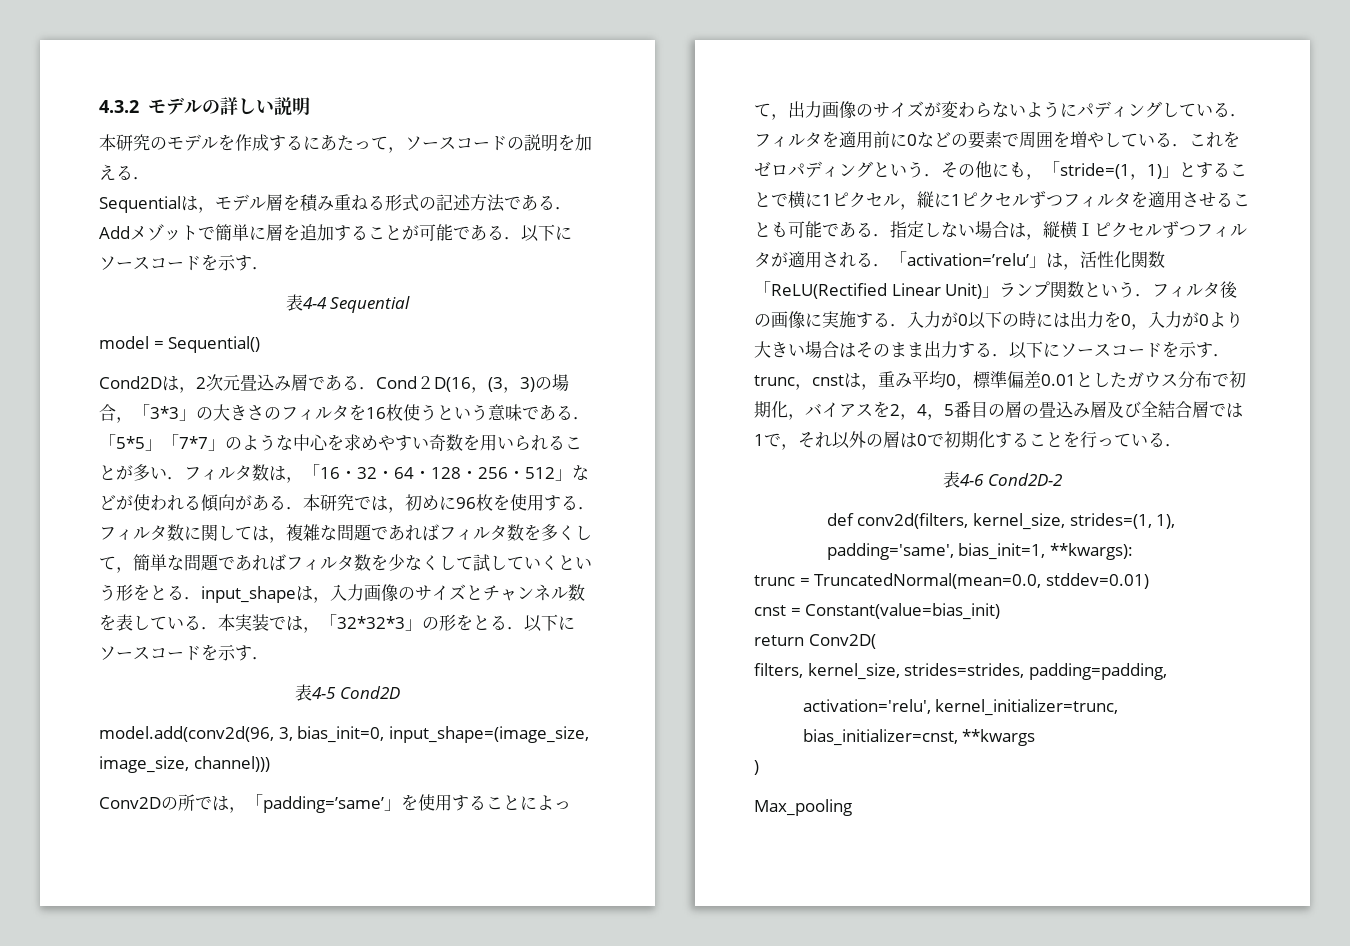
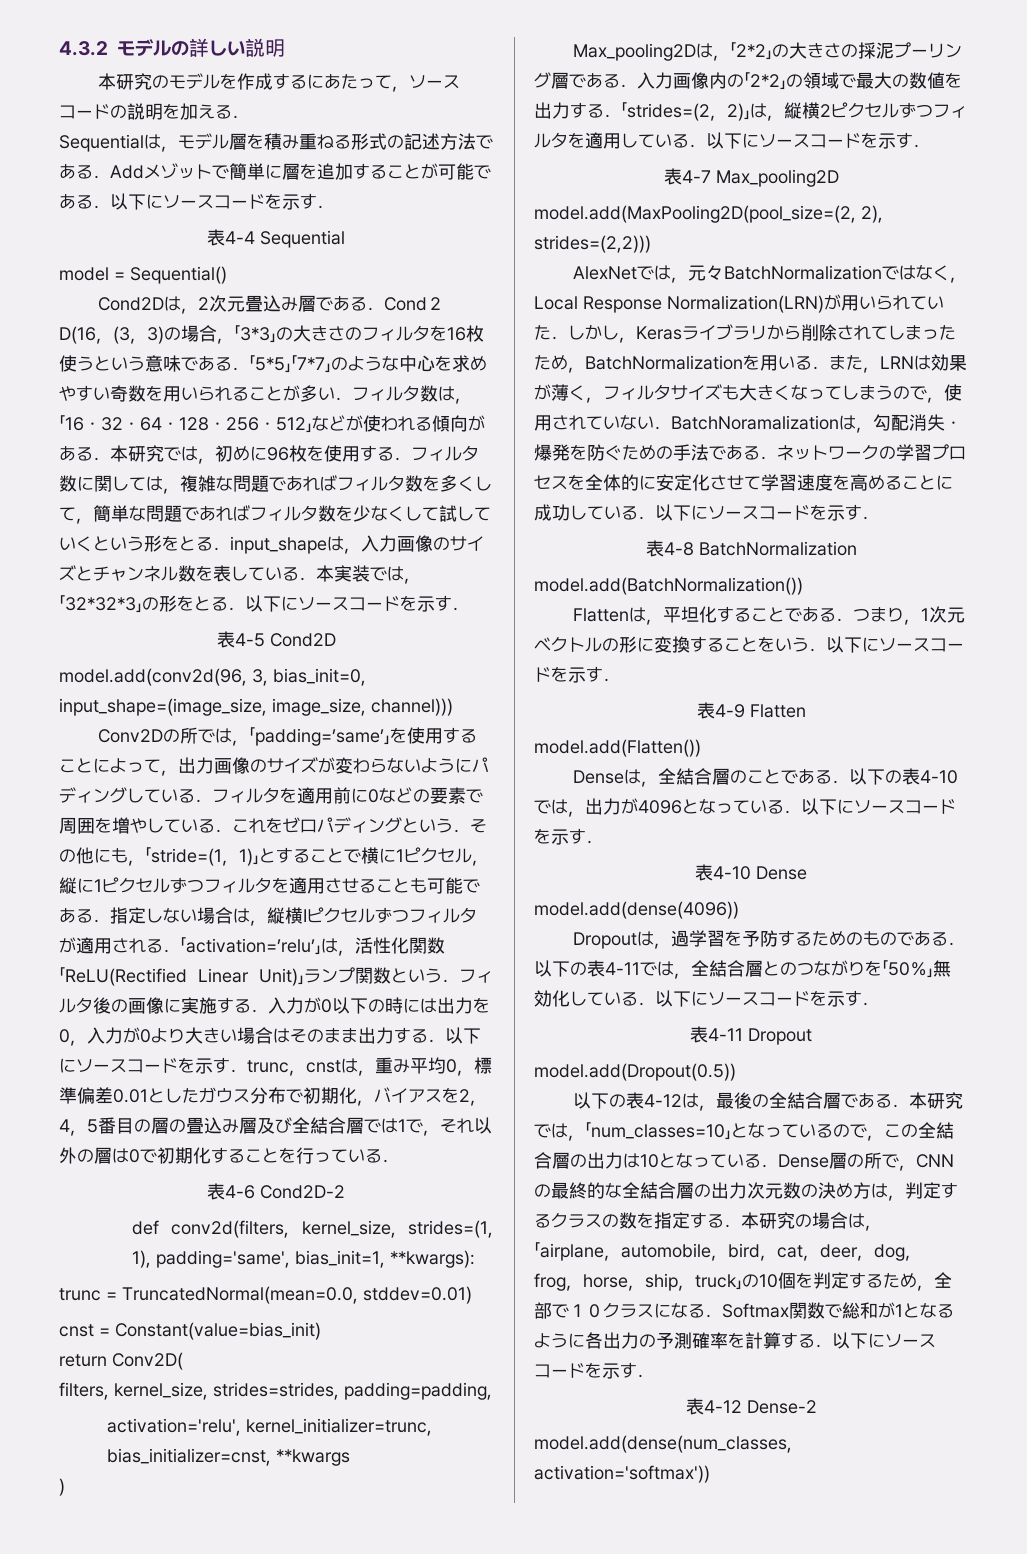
[754,799,852,816] Max_pooling -> [573,42,963,61] [534,72,962,90] [534,102,967,121] [534,132,930,149] [663,168,839,187] [534,205,883,223] [534,235,651,253] [573,265,968,283] [534,294,944,313] [534,324,956,343] [534,354,967,373] [534,384,962,403] [534,414,962,433] [534,444,966,461] [534,474,953,491] [534,504,879,521] [645,540,857,557] [534,577,803,595] [573,606,966,625] [534,636,964,653] [534,666,620,683] [696,702,806,719] [534,739,701,757] [573,768,959,787] [534,798,956,817] [534,828,603,845] [695,864,807,881] [534,901,739,919] [573,930,966,949] [534,960,951,979] [534,990,879,1007] [690,1026,812,1045] [534,1063,736,1081] [573,1092,964,1111] [534,1122,954,1141] [534,1152,954,1171] [534,1182,958,1201] [534,1212,882,1231] [534,1242,922,1261] [534,1272,952,1291] [534,1302,954,1319] [534,1332,936,1349] [534,1362,654,1379] [685,1398,817,1415] [534,1435,792,1453] [534,1465,710,1483] Max_pooling2Dは，「2*2」の大きさの採泥プーリング層である．入力画像内の「2*2」の領域で最大の数値を出力する．「strides=(2，2)」は，縦横2ピクセルずつフィルタを適用している．以下にソースコードを示す． // 表4-7 Max_pooling2D // model.add(MaxPooling2D(pool_size=(2, 2), strides=(2,2))) // AlexNetでは，元々BatchNormalizationではなく，Local Response Normalization(LRN)が用いられていた．しかし，Kerasライブラリから削除されてしまったため，BatchNormalizationを用いる．また，LRNは効果が薄く，フィルタサイズも大きくなってしまうので，使用されていない．BatchNoramalizationは，勾配消失・爆発を防ぐための手法である．ネットワークの学習プロセスを全体的に安定化させて学習速度を高めることに成功している．以下にソースコードを示す． // 表4-8 BatchNormalization // model.add(BatchNormalization()) // Flattenは，平坦化することである．つまり，1次元ベクトルの形に変換することをいう．以下にソースコードを示す． // 表4-9 Flatten // model.add(Flatten()) // Denseは，全結合層のことである．以下の表4-10では，出力が4096となっている．以下にソースコードを示す． // 表4-10 Dense // model.add(dense(4096)) // Dropoutは，過学習を予防するためのものである．以下の表4-11では，全結合層とのつながりを「50％」無効化している．以下にソースコードを示す． // 表4-11 Dropout // model.add(Dropout(0.5)) // 以下の表4-12は，最後の全結合層である．本研究では，「num_classes=10」となっているので，この全結合層の出力は10となっている．Dense層の所で，CNNの最終的な全結合層の出力次元数の決め方は，判定するクラスの数を指定する．本研究の場合は，「airplane，automobile，bird，cat，deer，dog，frog，horse，ship，truck」の10個を判定するため，全部で１０クラスになる．Softmax関数で総和が1となるように各出力の予測確率を計算する．以下にソースコードを示す． // 表4-12 Dense-2 // model.add(dense(num_classes, activation='softmax'))

